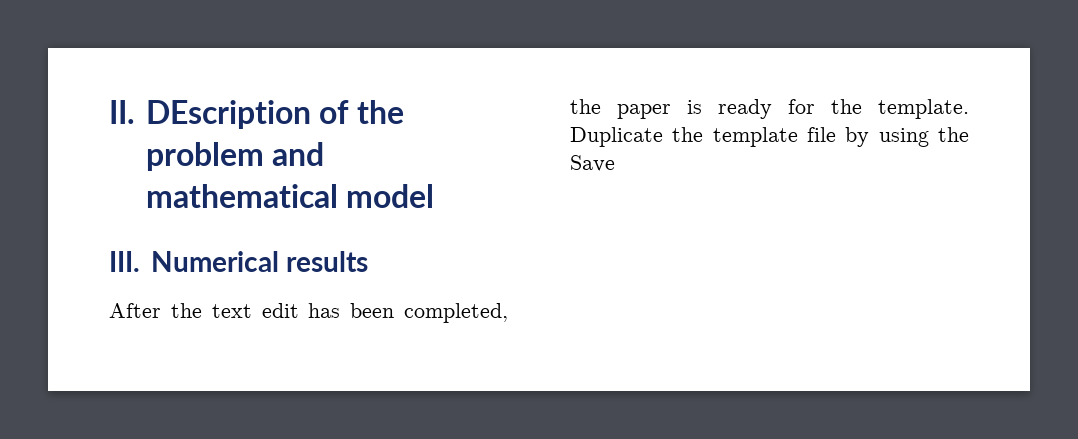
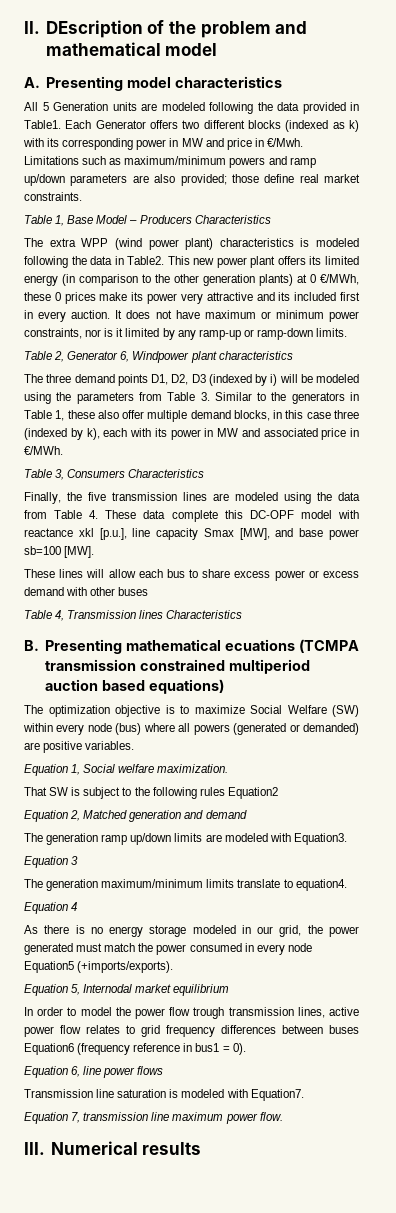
[109,251,369,272] [109,303,509,323] [570,99,969,119] [570,127,969,147] [570,155,615,172] III. Numerical results // After the text edit has been completed, the paper is ready for the template. Duplicate the template file by using the Save -> [24,76,282,91] [24,102,359,114] [24,120,359,132] [23,138,303,150] [24,156,316,168] [24,174,360,186] [24,192,82,201] [24,215,271,226] [24,238,359,250] [24,256,359,268] [24,274,359,286] [24,292,360,304] [24,310,359,322] [24,328,348,340] [24,351,293,363] [24,374,359,386] [24,392,360,404] [24,410,359,422] [24,428,359,440] [24,446,63,455] [24,469,205,480] [24,492,360,504] [24,510,359,522] [24,528,359,540] [24,546,95,558] [24,569,359,581] [24,587,149,596] [24,610,243,621] [24,639,359,654] [44,659,310,674] [44,679,224,694] [24,705,359,717] [23,723,360,735] [24,741,135,753] [24,764,229,776] [24,787,278,799] [24,810,247,822] [24,833,347,845] [24,856,79,868] [24,879,347,891] [24,902,78,914] [24,925,359,937] [24,943,312,955] [24,961,174,973] [24,984,230,996] [24,1007,359,1019] [24,1025,359,1037] [24,1043,246,1055] [24,1066,164,1078] [24,1089,304,1101] [24,1112,283,1124] [24,1141,202,1155] A. Presenting model characteristics // All 5 Generation units are modeled following the data provided in Table1. Each Generator offers two different blocks (indexed as k) with its corresponding power in MW and price in €/Mwh. Limitations such as maximum/minimum powers and ramp up/down parameters are also provided; those define real market constraints. // Table 1, Base Model – Producers Characteristics // The extra WPP (wind power plant) characteristics is modeled following the data in Table2. This new power plant offers its limited energy (in comparison to the other generation plants) at 0 €/MWh, these 0 prices make its power very attractive and its included first in every auction. It does not have maximum or minimum power constraints, nor is it limited by any ramp-up or ramp-down limits. // Table 2, Generator 6, Windpower plant characteristics // The three demand points D1, D2, D3 (indexed by i) will be modeled using the parameters from Table 3. Similar to the generators in Table 1, these also offer multiple demand blocks, in this case three (indexed by k), each with its power in MW and associated price in €/MWh. // Table 3, Consumers Characteristics // Finally, the five transmission lines are modeled using the data from Table 4. These data complete this DC-OPF model with reactance xkl [p.u.], line capacity Smax [MW], and base power sb=100 [MW]. // These lines will allow each bus to share excess power or excess demand with other buses // Table 4, Transmission lines Characteristics // B. Presenting mathematical ecuations (TCMPA transmission constrained multiperiod auction based equations) // The optimization objective is to maximize Social Welfare (SW) within every node (bus) where all powers (generated or demanded) are positive variables. // Equation 1, Social welfare maximization. // That SW is subject to the following rules Equation2 // Equation 2, Matched generation and demand // The generation ramp up/down limits are modeled with Equation3. // Equation 3 // The generation maximum/minimum limits translate to equation4. // Equation 4 // As there is no energy storage modeled in our grid, the power generated must match the power consumed in every node Equation5 (+imports/exports). // Equation 5, Internodal market equilibrium // In order to model the power flow trough transmission lines, active power flow relates to grid frequency differences between buses Equation6 (frequency reference in bus1 = 0). // Equation 6, line power flows // Transmission line saturation is modeled with Equation7. // Equation 7, transmission line maximum power flow. // III. Numerical results

